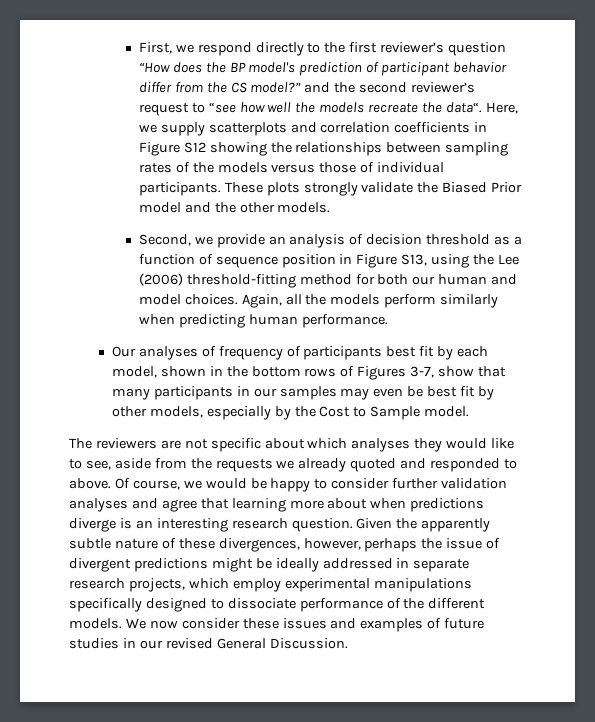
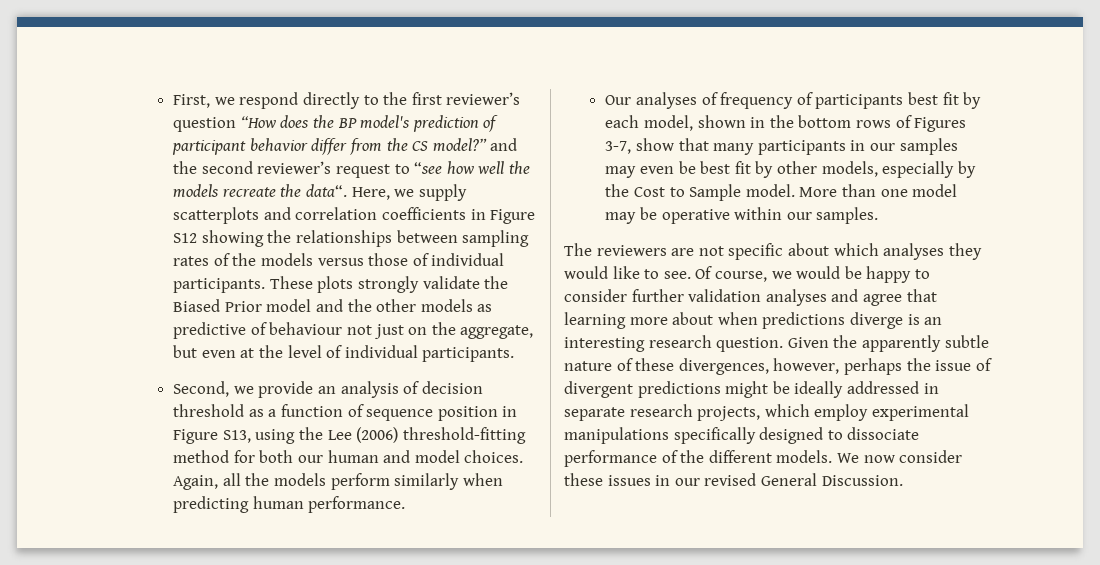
[277,202,331,213] models. -> [420,299,493,312] [173,322,534,339] [173,345,515,362] models as predictive of behaviour not just on the aggregate, but even at the level of individual participants.
(470, 411) none -> [799,184,958,197] [605,207,879,224] More than one model may be operative within our samples.
[85,458,518,472] [69,478,111,489] see, aside from the requests we already quoted and responded to above. -> [663,271,691,279] see.
[330,618,485,632] [69,638,119,649] and examples of future studies -> (651, 480) none

